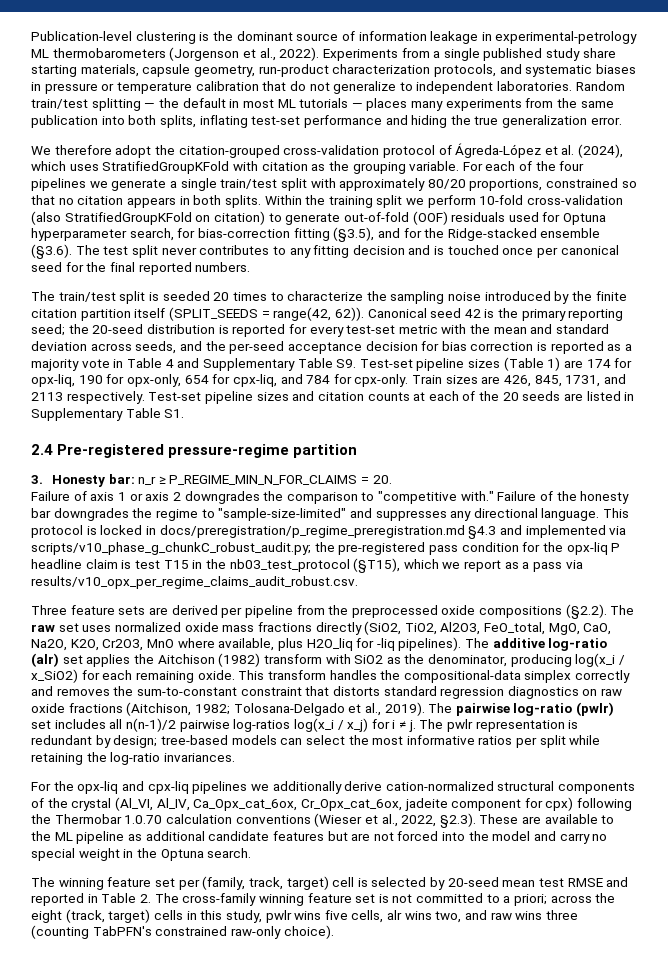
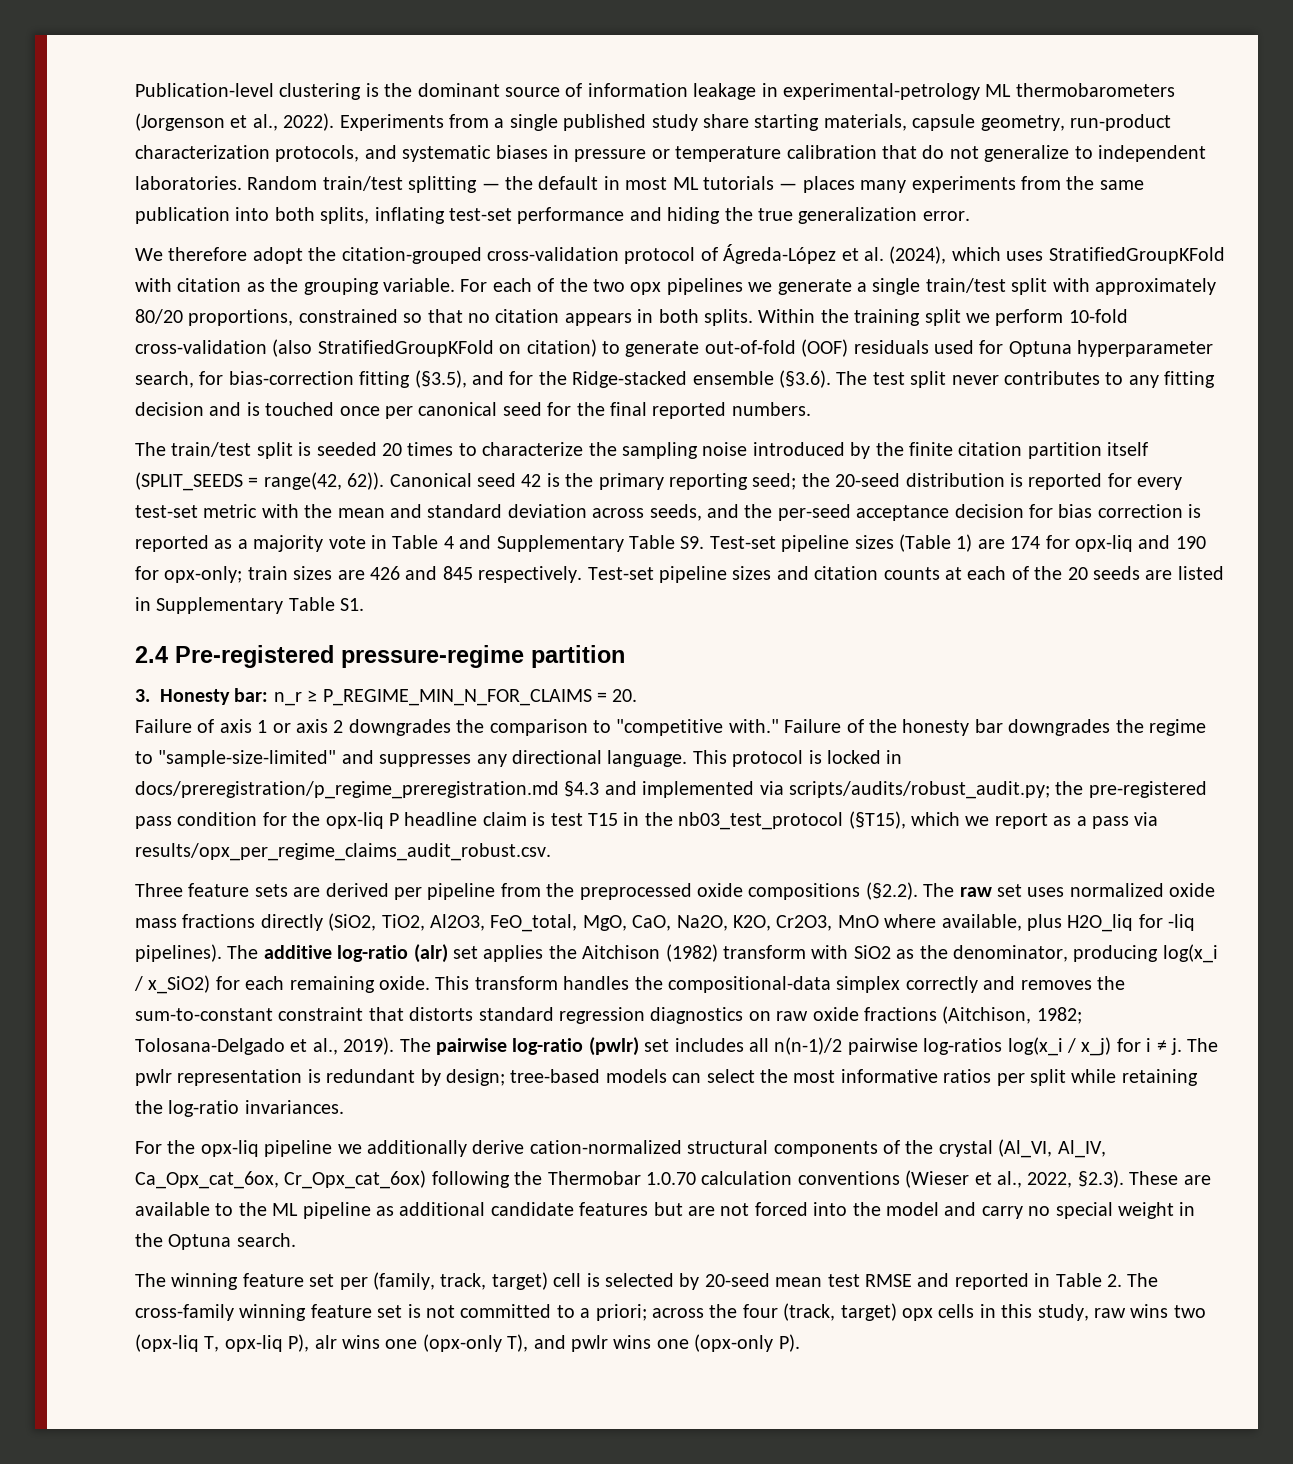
[559,161,585,171] four -> [592,279,662,295] two opx
[31,374,626,387] [31,392,63,401] opx-liq, 190 for opx-only, 654 for cpx-liq, and 784 for cpx-only. Train sizes are 426, 845, 1731, and 2113 -> [1074,535,1206,552] [135,566,473,583] opx-liq and 190 for opx-only; train sizes are 426 and 845
[31,542,311,555] scripts/v10_phase_g_chunkC_robust_audit.py; -> [788,781,1050,799] scripts/audits/robust_audit.py;
[31,576,358,589] results/v10_opx_per_regime_claims_audit_robust.csv. -> [135,843,551,861] results/opx_per_regime_claims_audit_robust.csv.
[121,781,248,794] and cpx-liq pipelines -> [264,1140,333,1157] pipeline
[300,797,574,811] Cr_Opx_cat_6ox, jadeite component for cpx) -> [284,1170,427,1189] Cr_Opx_cat_6ox)
[31,910,62,923] eight -> [742,1304,778,1318] four
(151, 916) none -> [901,1308,933,1321] opx
[265,910,578,923] [31,925,334,939] pwlr wins five cells, alr wins two, and raw wins three (counting TabPFN's constrained raw-only choice). -> [1093,1304,1206,1318] [135,1334,800,1352] raw wins two (opx-liq T, opx-liq P), alr wins one (opx-only T), and pwlr wins one (opx-only P).

